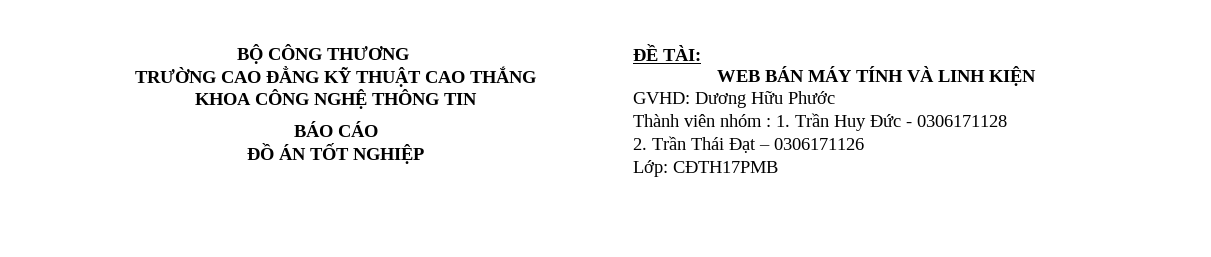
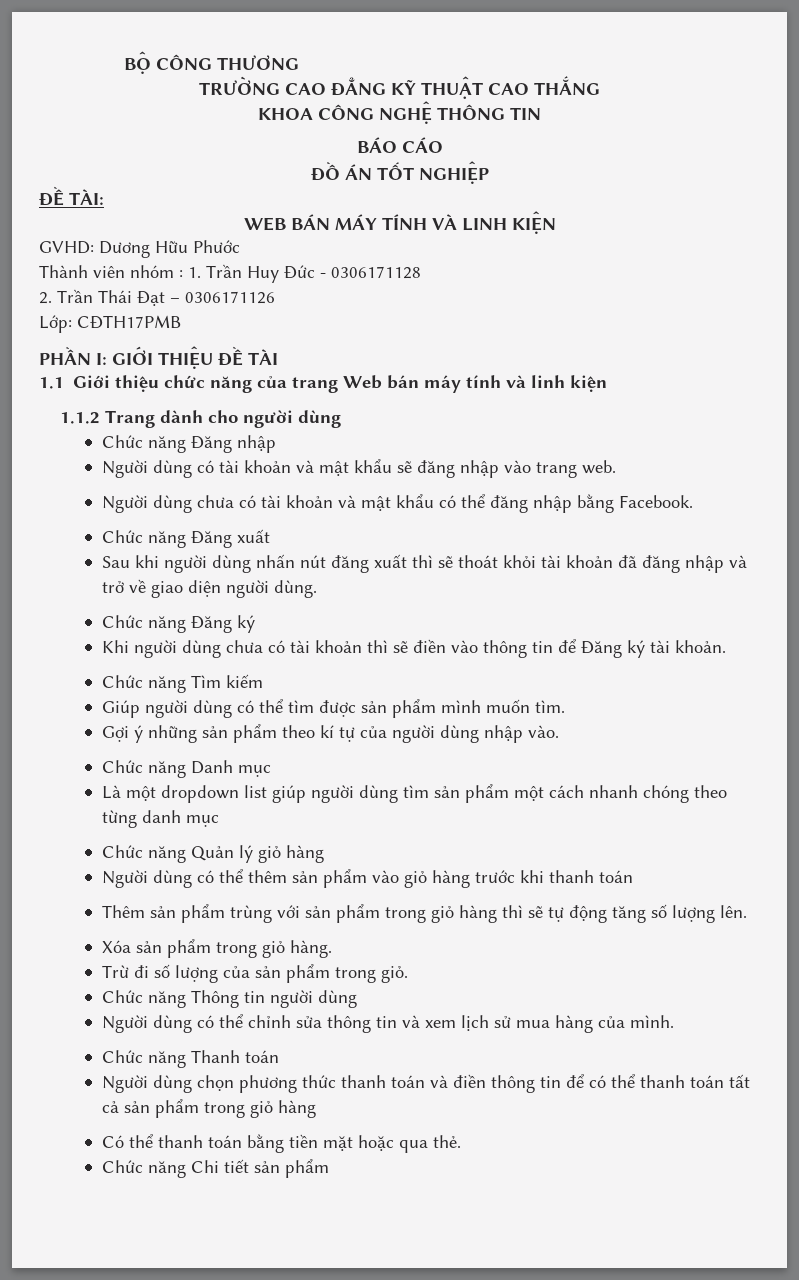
(778, 167) none -> [39,346,278,369] [39,375,608,393] [60,410,342,428] [101,435,276,453] [101,459,616,478] [101,494,693,513] [101,529,270,548] [101,554,747,573] [101,579,317,598] [101,615,255,633] [101,639,726,658] [101,674,263,693] [101,699,565,718] [101,724,559,743] [101,760,271,778] [101,784,727,803] [101,810,219,828] [101,845,324,863] [101,869,633,888] [101,904,747,923] [101,939,332,958] [101,964,408,983] [101,990,357,1008] [101,1014,674,1033] [101,1050,279,1068] [101,1074,750,1093] [101,1099,316,1118] [101,1134,461,1153] [101,1159,329,1178] // PHẦN I: GIỚI THIỆU ĐỀ TÀI // 1.1 Giới thiệu chức năng của trang Web bán máy tính và linh kiện // 1.1.2 Trang dành cho người dùng // Chức năng Đăng nhập // Người dùng có tài khoản và mật khẩu sẽ đăng nhập vào trang web. // Người dùng chưa có tài khoản và mật khẩu có thể đăng nhập bằng Facebook. // Chức năng Đăng xuất // Sau khi người dùng nhấn nút đăng xuất thì sẽ thoát khỏi tài khoản đã đăng nhập và trở về giao diện người dùng. // Chức năng Đăng ký // Khi người dùng chưa có tài khoản thì sẽ điền vào thông tin để Đăng ký tài khoản. // Chức năng Tìm kiếm // Giúp người dùng có thể tìm được sản phẩm mình muốn tìm. // Gợi ý những sản phẩm theo kí tự của người dùng nhập vào. // Chức năng Danh mục // Là một dropdown list giúp người dùng tìm sản phẩm một cách nhanh chóng theo từng danh mục // Chức năng Quản lý giỏ hàng // Người dùng có thể thêm sản phẩm vào giỏ hàng trước khi thanh toán // Thêm sản phẩm trùng với sản phẩm trong giỏ hàng thì sẽ tự động tăng số lượng lên. // Xóa sản phẩm trong giỏ hàng. // Trừ đi số lượng của sản phẩm trong giỏ. // Chức năng Thông tin người dùng // Người dùng có thể chỉnh sửa thông tin và xem lịch sử mua hàng của mình. // Chức năng Thanh toán // Người dùng chọn phương thức thanh toán và điền thông tin để có thể thanh toán tất cả sản phẩm trong giỏ hàng // Có thể thanh toán bằng tiền mặt hoặc qua thẻ. // Chức năng Chi tiết sản phẩm

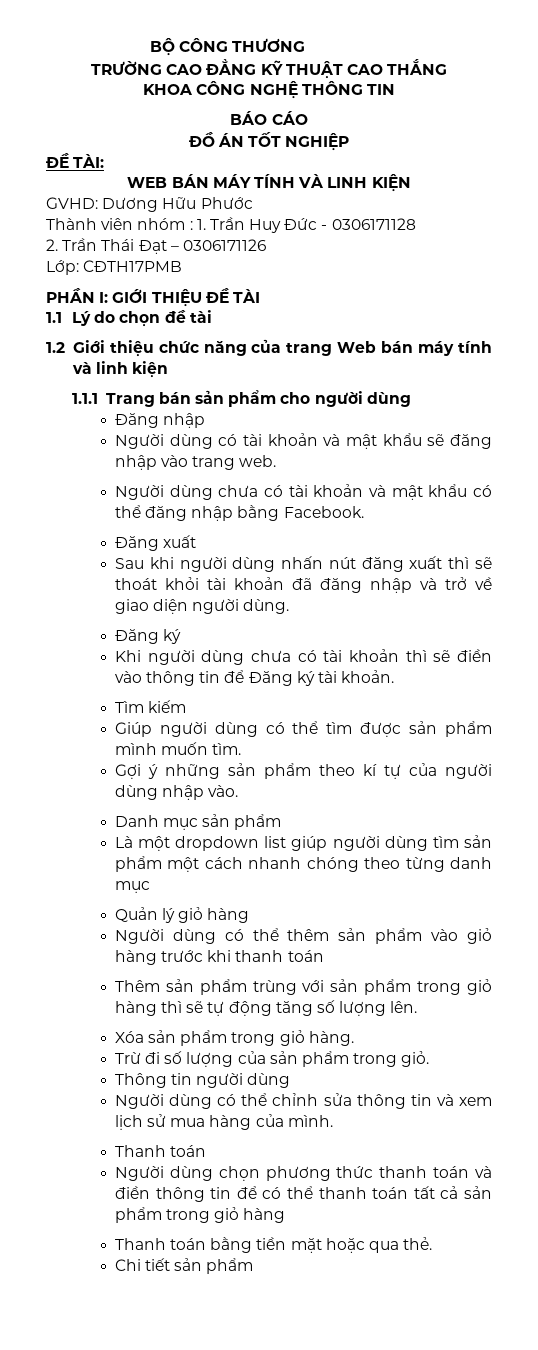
(64, 383) none -> [71,310,212,327] [46,342,65,353] Lý do chọn đề tài // 1.2
[60,410,204,428] 1.1.2 Trang dành -> [71,390,277,407] 1.1.1 Trang bán sản phẩm
[101,435,186,453] Chức năng -> (411, 399) none
[101,530,186,548] Chức năng -> (364, 512) none
[101,615,186,633] Chức năng -> (290, 606) none
[101,675,186,693] Chức năng -> (395, 676) none
[101,760,186,778] Chức năng -> (239, 791) none
(271, 771) none -> [202,814,282,830] sản phẩm
[101,845,186,863] Chức năng -> (150, 887) none
[101,990,186,1008] Chức năng -> (430, 1059) none
[101,1050,186,1068] Chức năng -> (333, 1121) none
[101,1134,203,1148] Có thể thanh -> [114,1238,166,1250] Thanh
[101,1160,186,1178] Chức năng -> (433, 1243) none

